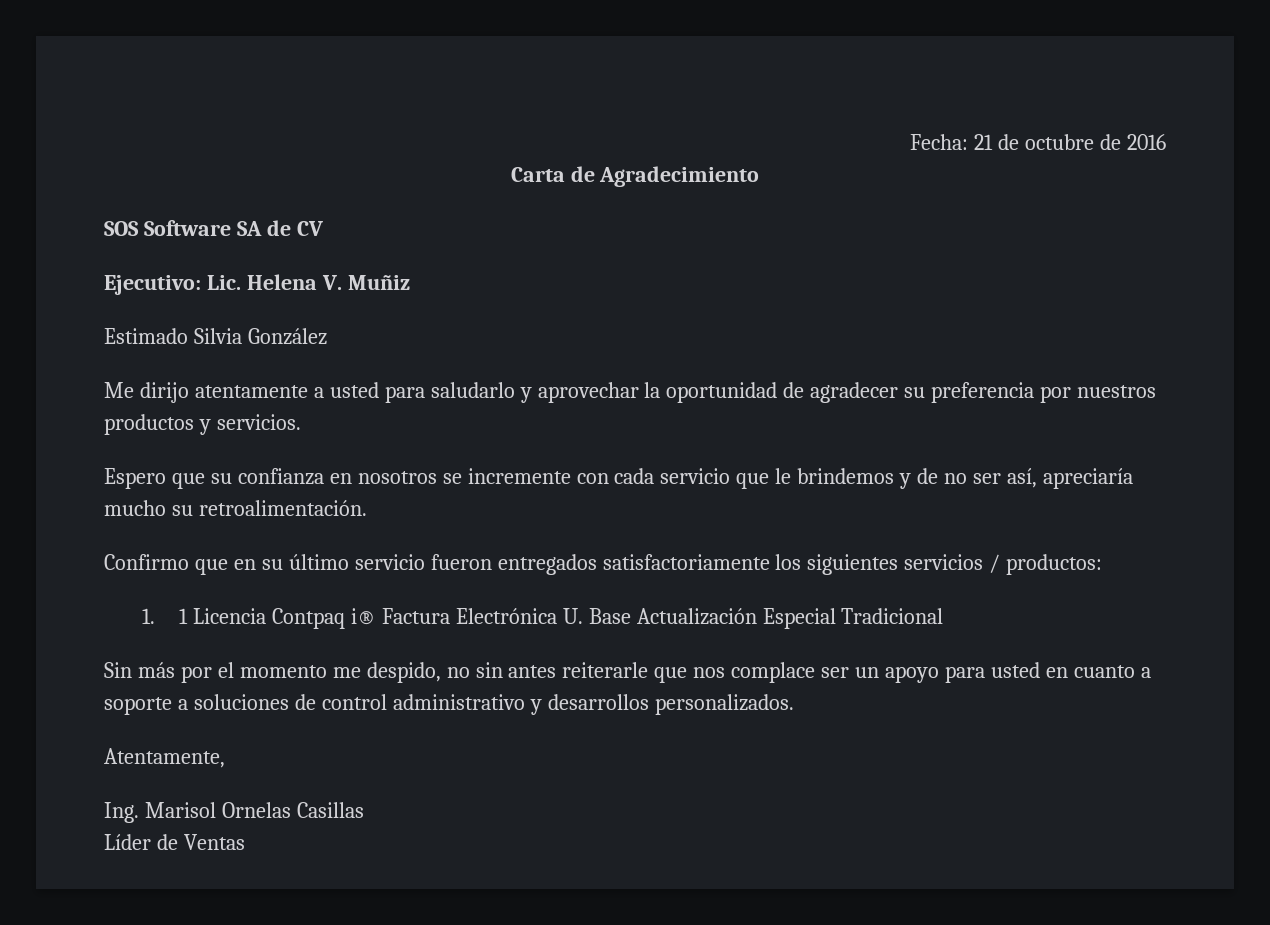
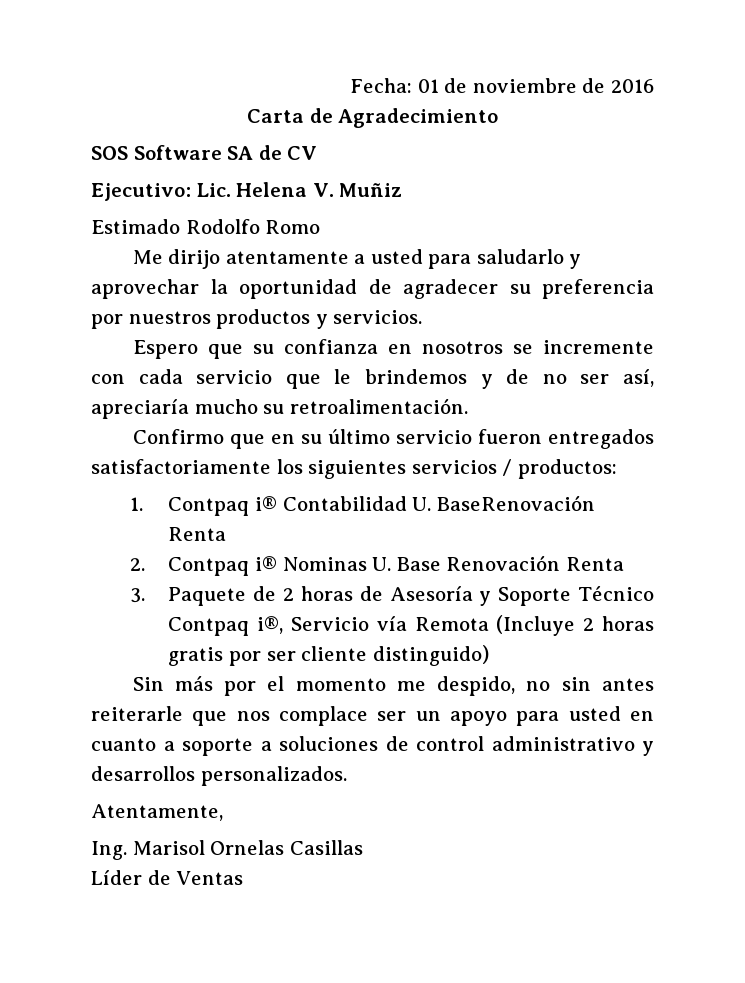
[974,134,1095,150] 21 de octubre -> [417,78,577,93] 01 de noviembre
[193,328,327,345] Silvia González -> [185,219,321,234] Rodolfo Romo
[179,608,944,629] 1 Licencia Contpaq i® Factura Electrónica U. Base Actualización Especial Tradicional -> [168,495,595,516] [168,527,227,541] [129,555,624,576] [129,586,655,606] [168,615,654,636] [168,645,489,666] Contpaq i® Contabilidad U. BaseRenovación Renta // 2. Contpaq i® Nominas U. Base Renovación Renta // 3. Paquete de 2 horas de Asesoría y Soporte Técnico Contpaq i®, Servicio vía Remota (Incluye 2 horas gratis por ser cliente distinguido)

